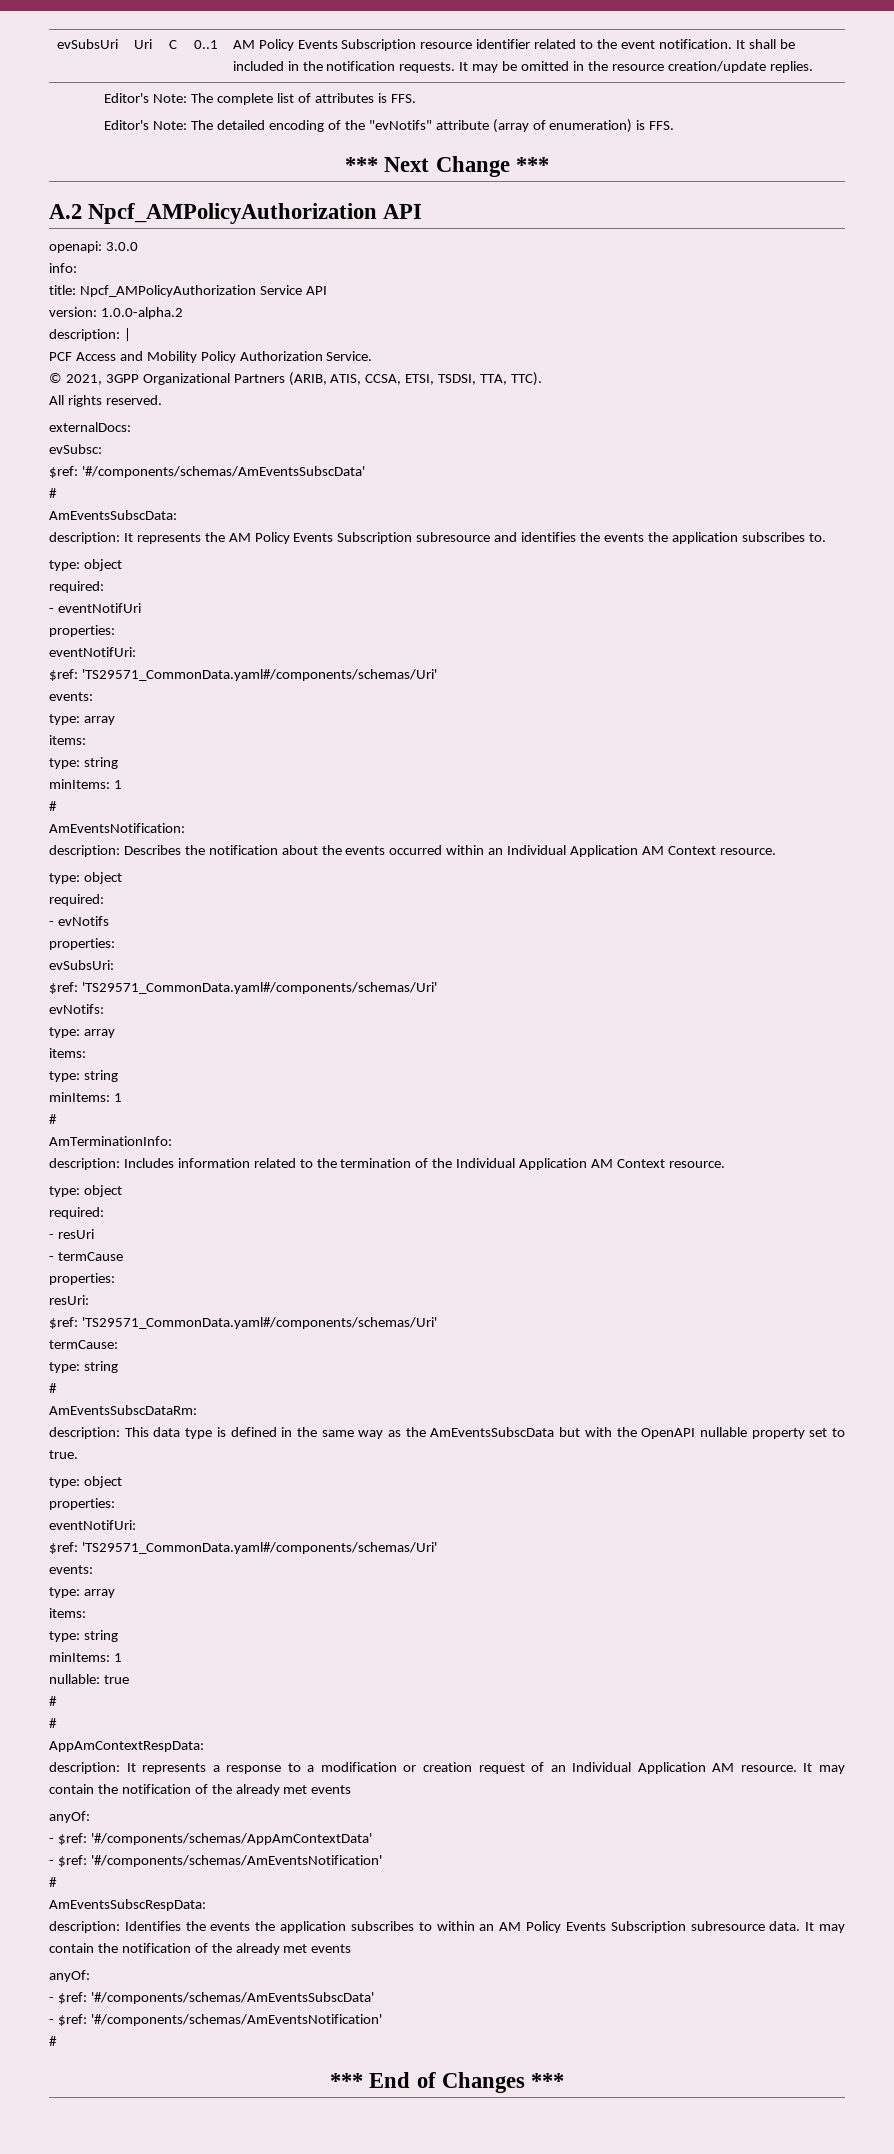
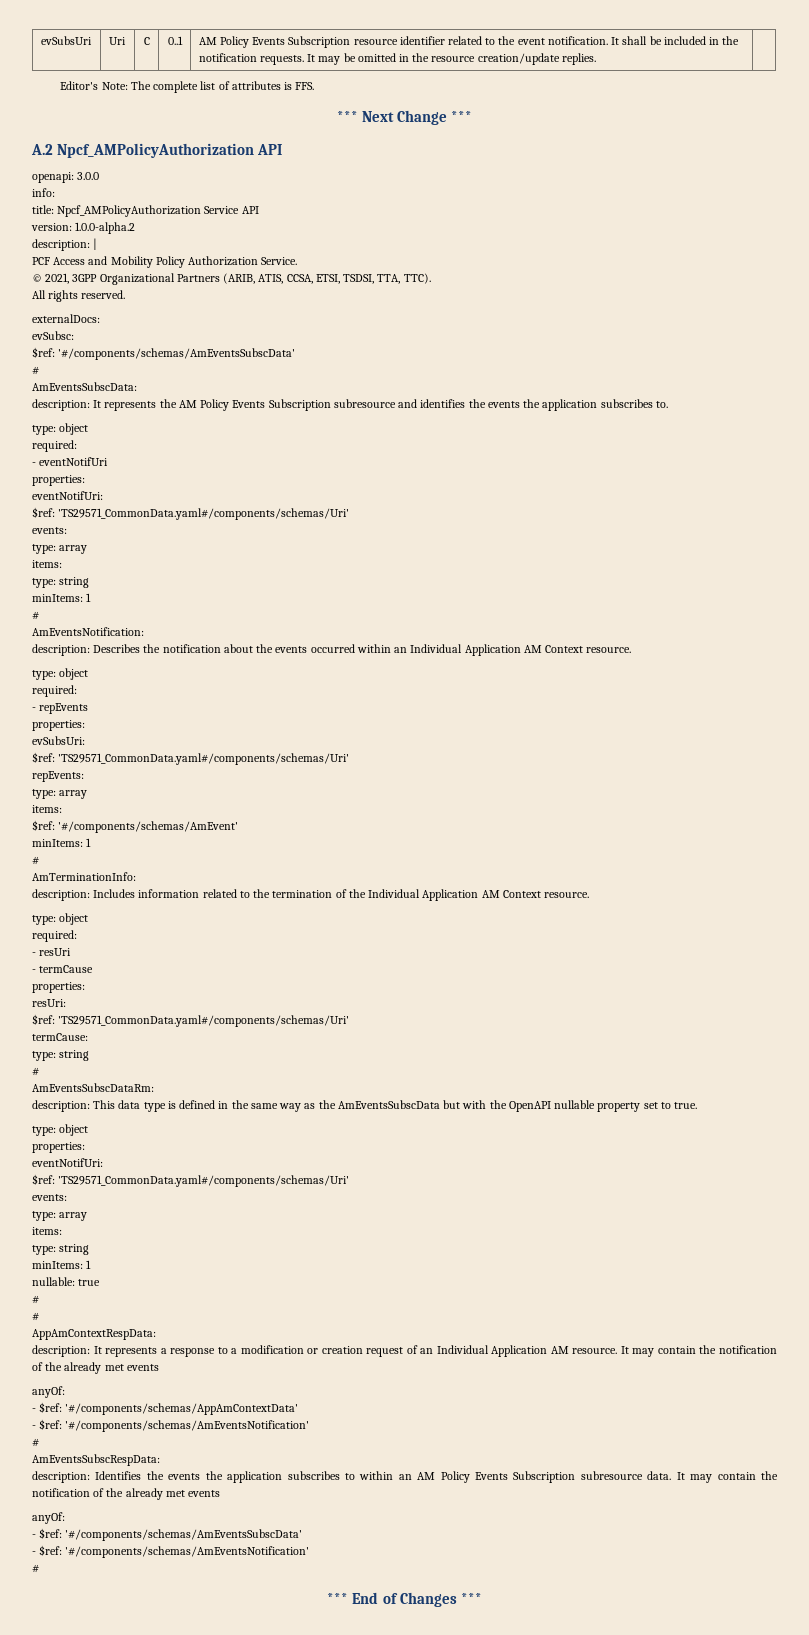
[104,119,675,133] // Editor's Note: The detailed encoding of the "evNotifs" attribute (array of enumeration) is FFS. -> (315, 86) none
[57,916,109,926] evNotifs -> [39,703,89,714] repEvents
[49,1004,104,1014] [49,1027,115,1038] [49,1048,86,1058] [49,1070,118,1082] evNotifs: // type: array // items: // type: string -> [32,771,84,782] [32,789,88,799] [32,805,62,813] [32,820,239,833] repEvents: // type: array // items: // $ref: '#/components/schemas/AmEvent'

